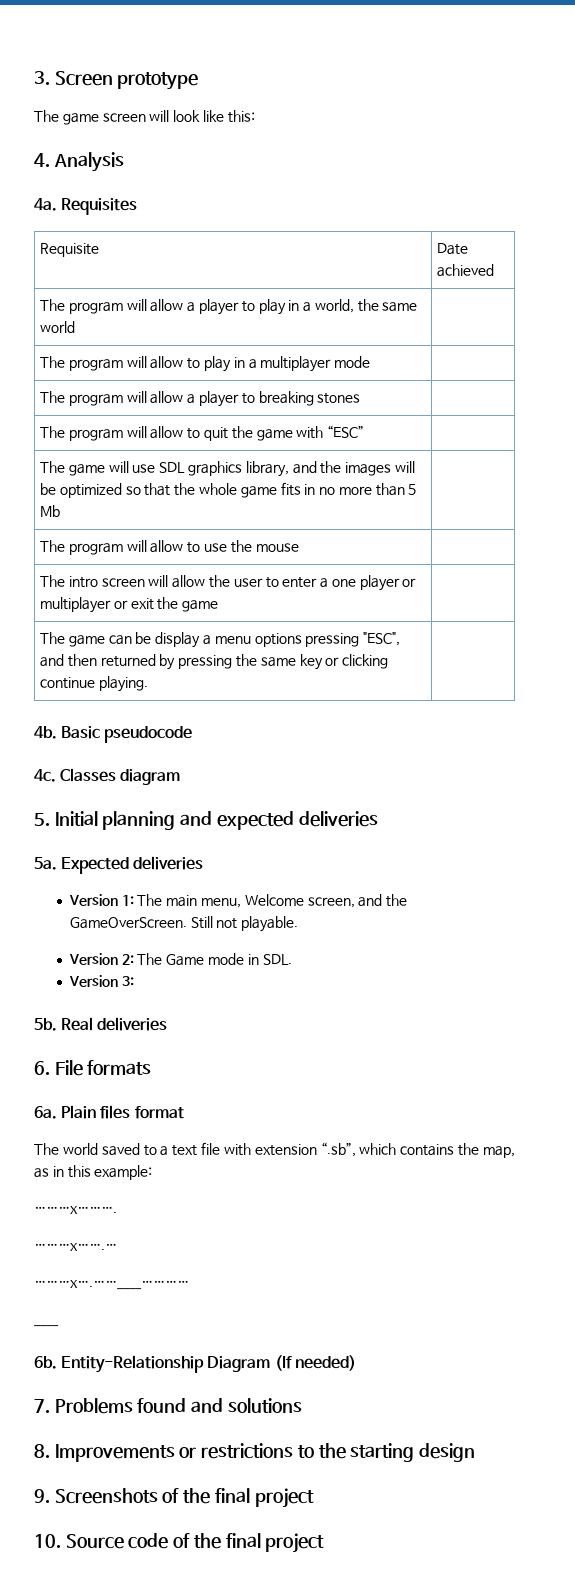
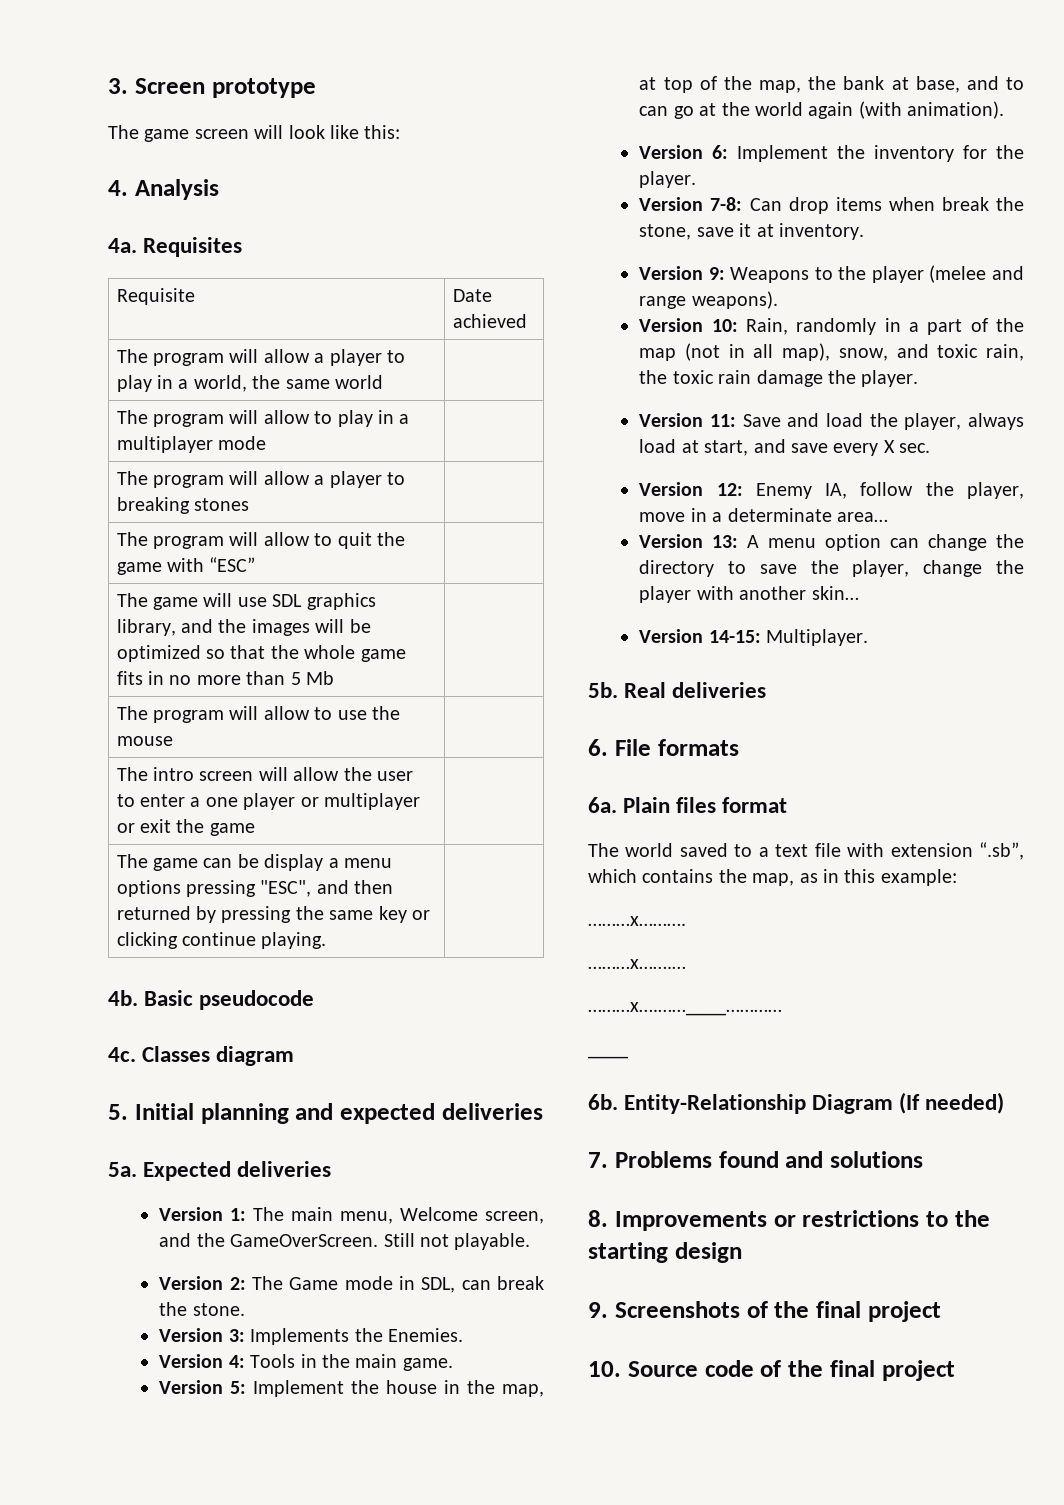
[262,954,292,965] [68,975,134,987] SDL. // Version 3: -> [421,1276,545,1293] [159,1302,245,1316] [159,1328,463,1345] [159,1354,453,1371] [159,1380,544,1397] [639,76,1024,93] [639,101,1005,119] [639,145,1024,162] [639,171,697,188] [639,197,1024,214] [639,223,864,240] [639,265,1024,283] [639,291,778,309] [639,318,1024,335] [639,343,1024,361] [639,370,919,387] [639,413,1024,430] [639,439,931,456] [639,482,1024,499] [639,508,888,522] [639,534,1024,551] [639,560,1024,577] [639,586,859,603] [639,629,869,646] SDL, can break the stone. // Version 3: Implements the Enemies. // Version 4: Tools in the main game. // Version 5: Implement the house in the map, at top of the map, the bank at base, and to can go at the world again (with animation). // Version 6: Implement the inventory for the player. // Version 7-8: Can drop items when break the stone, save it at inventory. // Version 9: Weapons to the player (melee and range weapons). // Version 10: Rain, randomly in a part of the map (not in all map), snow, and toxic rain, the toxic rain damage the player. // Version 11: Save and load the player, always load at start, and save every X sec. // Version 12: Enemy IA, follow the player, move in a determinate area… // Version 13: A menu option can change the directory to save the player, change the player with another skin… // Version 14-15: Multiplayer.

